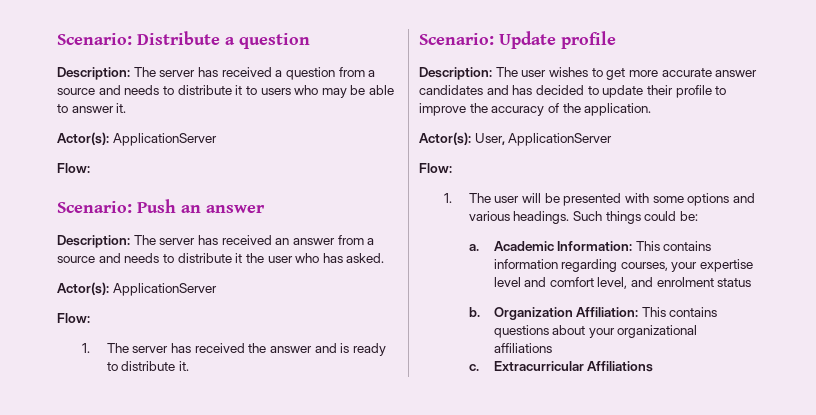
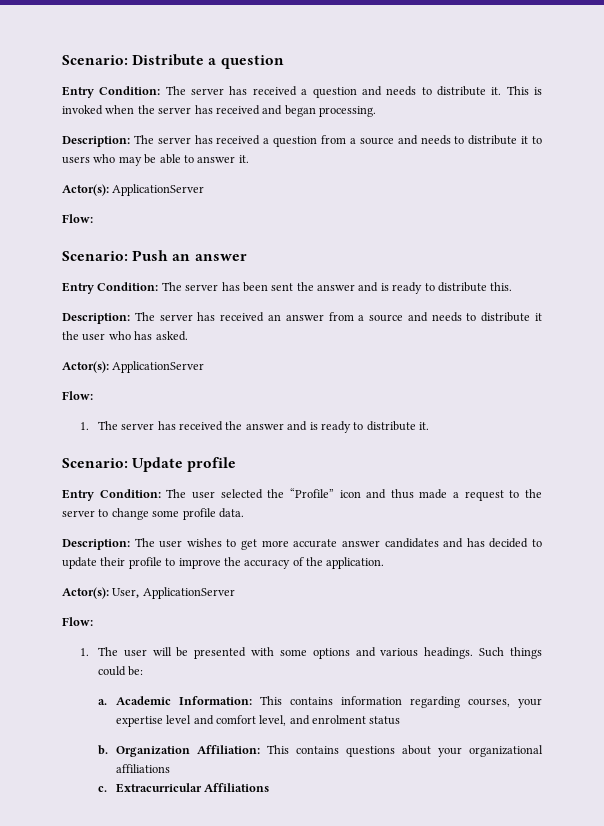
(310, 41) none -> [62,86,542,98] [62,105,376,117] // Entry Condition: The server has received a question and needs to distribute it. This is invoked when the server has received and began processing.
(265, 209) none -> [62,282,513,294] // Entry Condition: The server has been sent the answer and is ready to distribute this.
(616, 40) none -> [62,488,543,501] [62,508,244,520] // Entry Condition: The user selected the “Profile” icon and thus made a request to the server to change some profile data.

